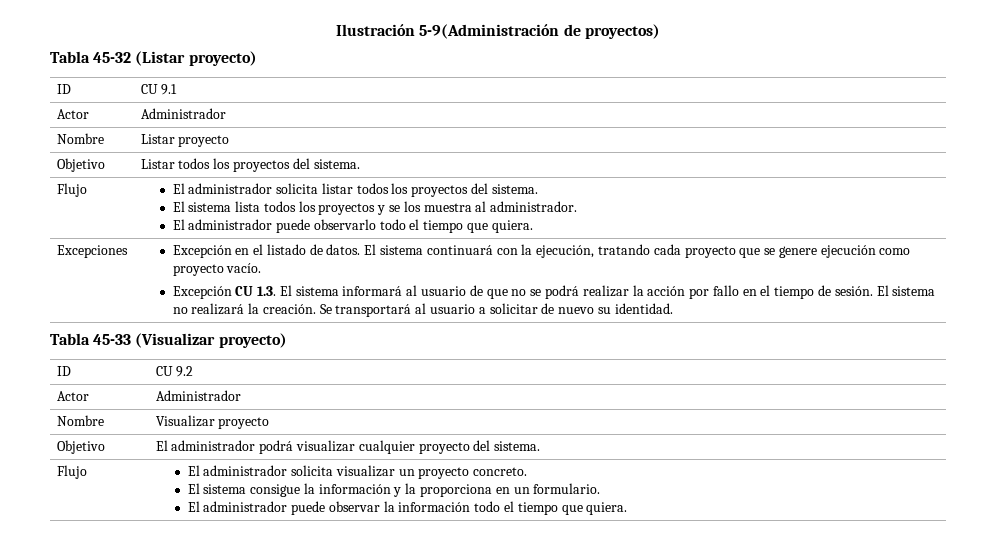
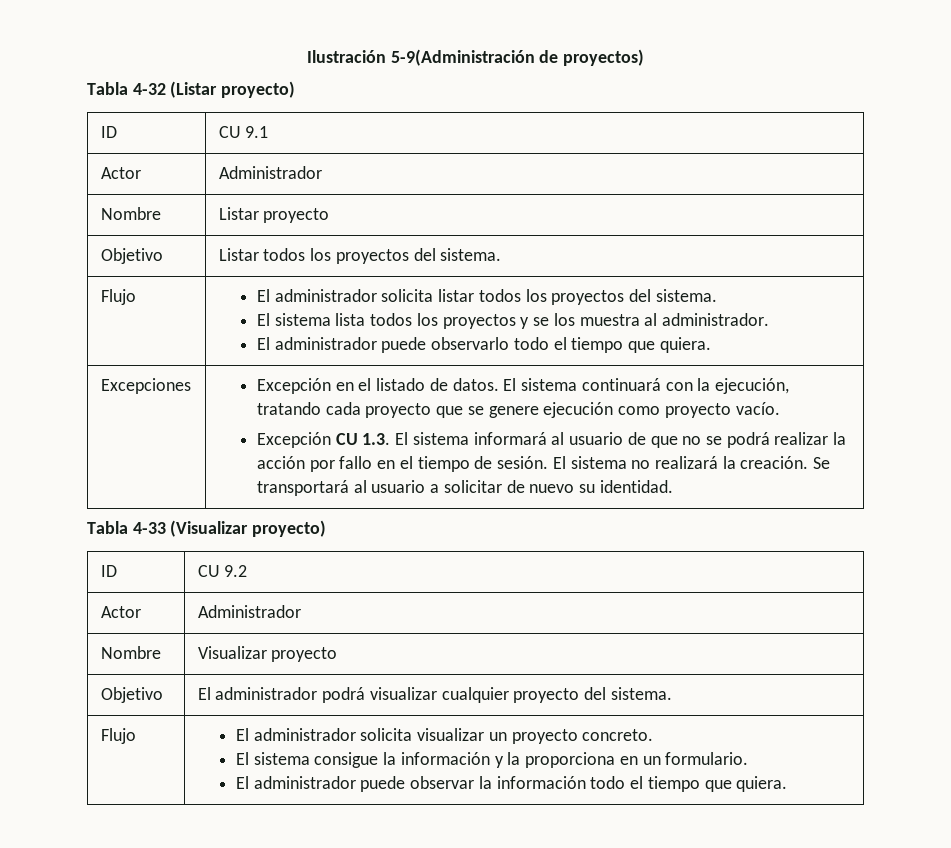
[93,52,132,63] 45-32 -> [132,83,166,95] 4-32
[93,334,132,345] 45-33 -> [132,522,166,534] 4-33

